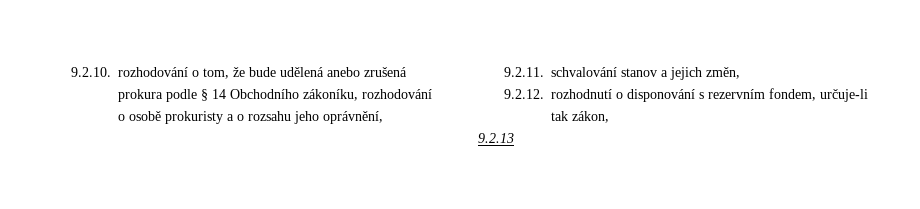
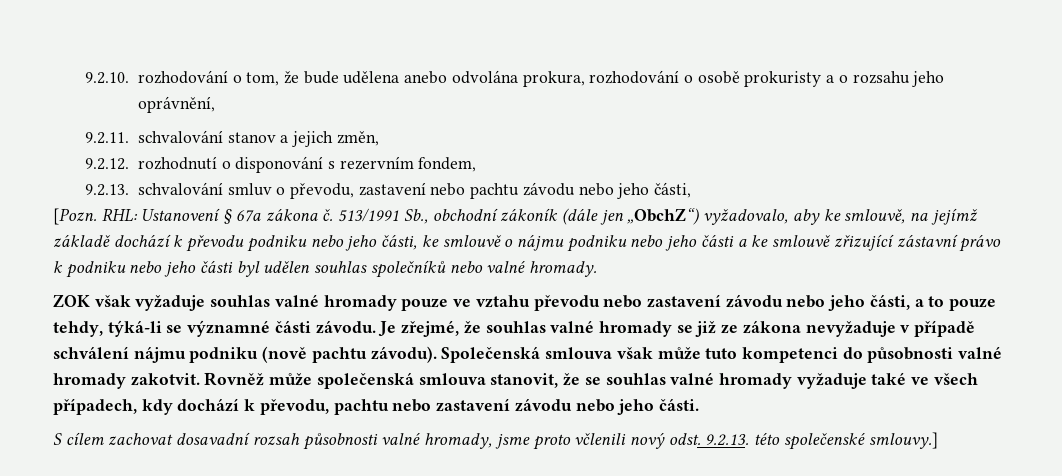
[280,67,408,77] [118,89,359,102] udělená anebo zrušená prokura podle § 14 Obchodního zákoníku, -> [343,70,585,87] udělena anebo odvolána prokura,
[820,89,869,102] [551,111,610,123] [478,133,514,143] určuje-li tak zákon, // 9.2.13 -> [85,182,692,199] [53,208,978,225] [53,234,1002,252] [53,260,597,278] [53,294,997,311] [53,320,976,337] [53,346,1003,363] [53,372,978,389] [53,398,699,415] [53,432,938,450] // 9.2.13. schvalování smluv o převodu, zastavení nebo pachtu závodu nebo jeho části, // [Pozn. RHL: Ustanovení § 67a zákona č. 513/1991 Sb., obchodní zákoník (dále jen „ObchZ“) vyžadovalo, aby ke smlouvě, na jejímž základě dochází k převodu podniku nebo jeho části, ke smlouvě o nájmu podniku nebo jeho části a ke smlouvě zřizující zástavní právo k podniku nebo jeho části byl udělen souhlas společníků nebo valné hromady. // ZOK však vyžaduje souhlas valné hromady pouze ve vztahu převodu nebo zastavení závodu nebo jeho části, a to pouze tehdy, týká-li se významné části závodu. Je zřejmé, že souhlas valné hromady se již ze zákona nevyžaduje v případě schválení nájmu podniku (nově pachtu závodu). Společenská smlouva však může tuto kompetenci do působnosti valné hromady zakotvit. Rovněž může společenská smlouva stanovit, že se souhlas valné hromady vyžaduje také ve všech případech, kdy dochází k převodu, pachtu nebo zastavení závodu nebo jeho části. // S cílem zachovat dosavadní rozsah působnosti valné hromady, jsme proto včlenili nový odst. 9.2.13. této společenské smlouvy.]

